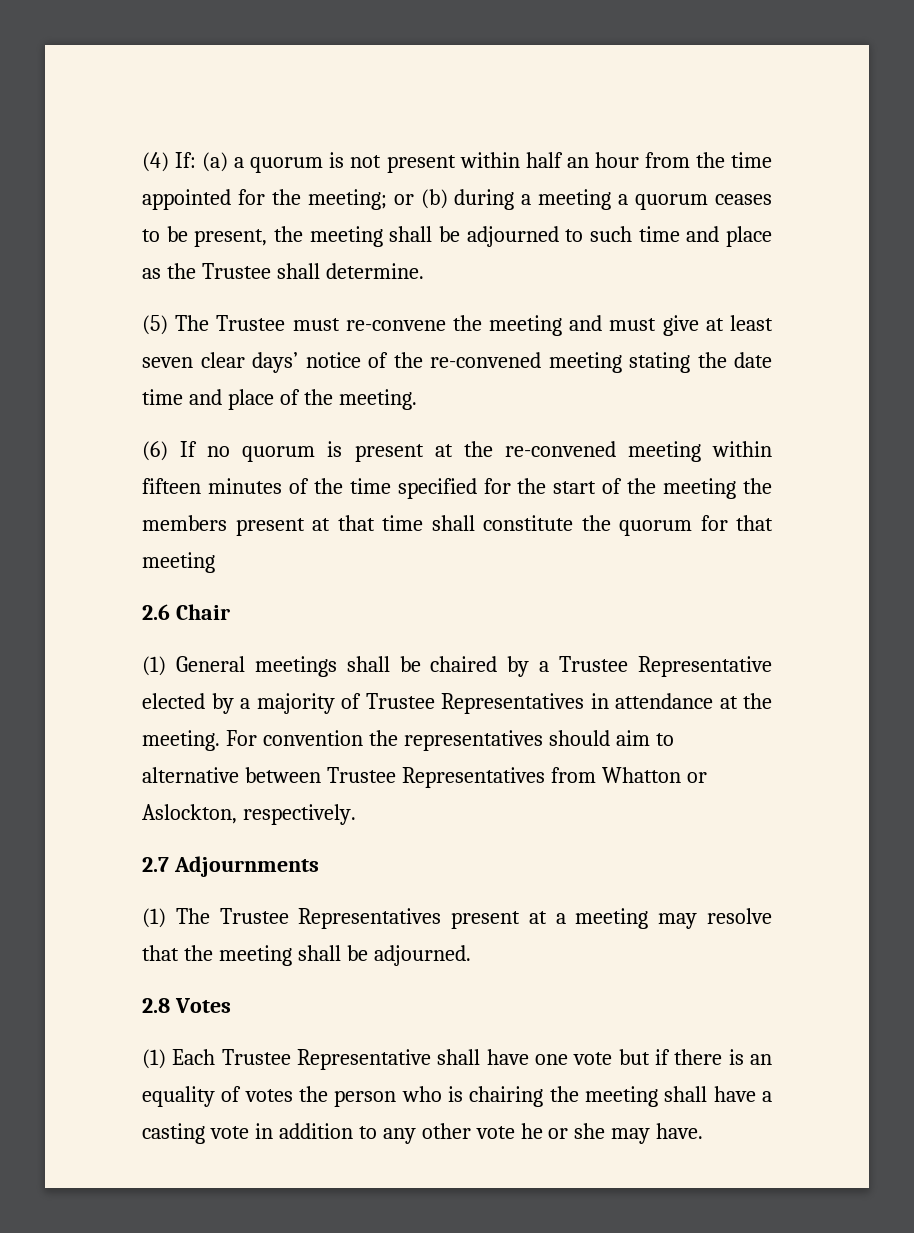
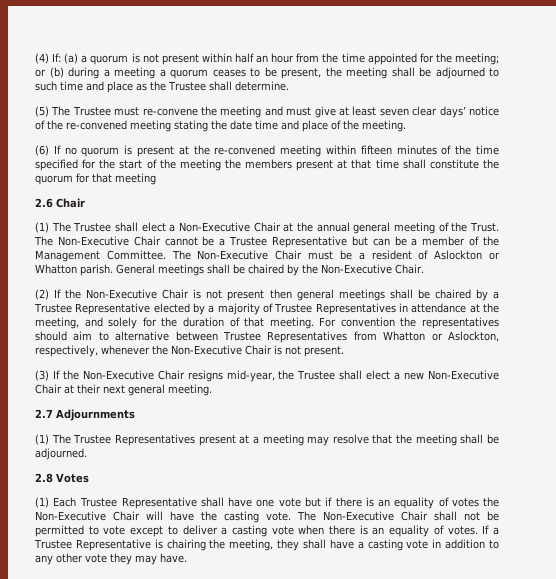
(166, 666) none -> [51,222,500,234] [34,236,500,248] [35,250,500,262] [35,264,113,276] The Trustee shall elect a Non-Executive Chair at the annual general meeting of the Trust. The Non-Executive Chair cannot be a Trustee Representative but can be a member of the Management Committee. The Non-Executive Chair must be a resident of Aslockton or Whatton parish.
(530, 666) none -> [302,264,424,274] [35,289,488,301] the Non-Executive Chair. // (2) If the Non-Executive Chair is not present then general meetings shall be chaired by
(772, 701) none -> [35,317,265,329] meeting, and solely for the duration of that
[242,804,356,825] respectively. -> [35,345,344,357] [35,370,500,382] [35,384,212,396] respectively, whenever the Non-Executive Chair is not present. // (3) If the Non-Executive Chair resigns mid-year, the Trustee shall elect a new Non-Executive Chair at their next general meeting.
[334,1086,442,1107] person who -> [35,511,499,523] [35,525,499,537] [34,539,151,551] Non-Executive Chair will have the casting vote. The Non-Executive Chair shall not be permitted to vote except to deliver a casting vote when there is an equality of votes. If a Trustee Representative
[585,1086,658,1107] meeting -> [229,539,300,551] meeting, they
[520,1123,606,1139] he or she -> [110,553,132,565] they

